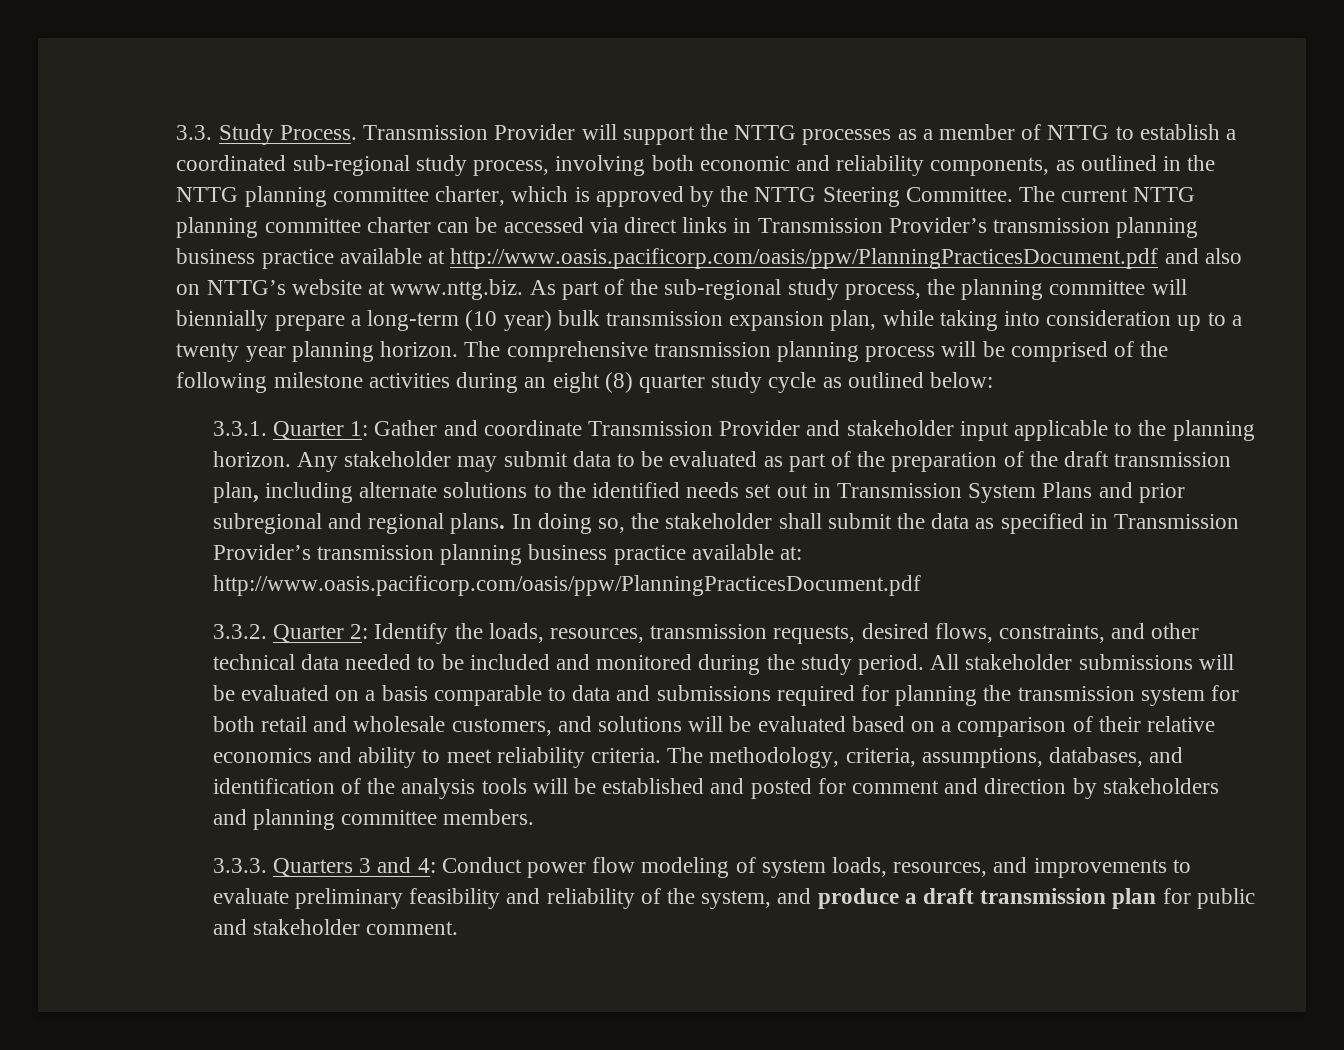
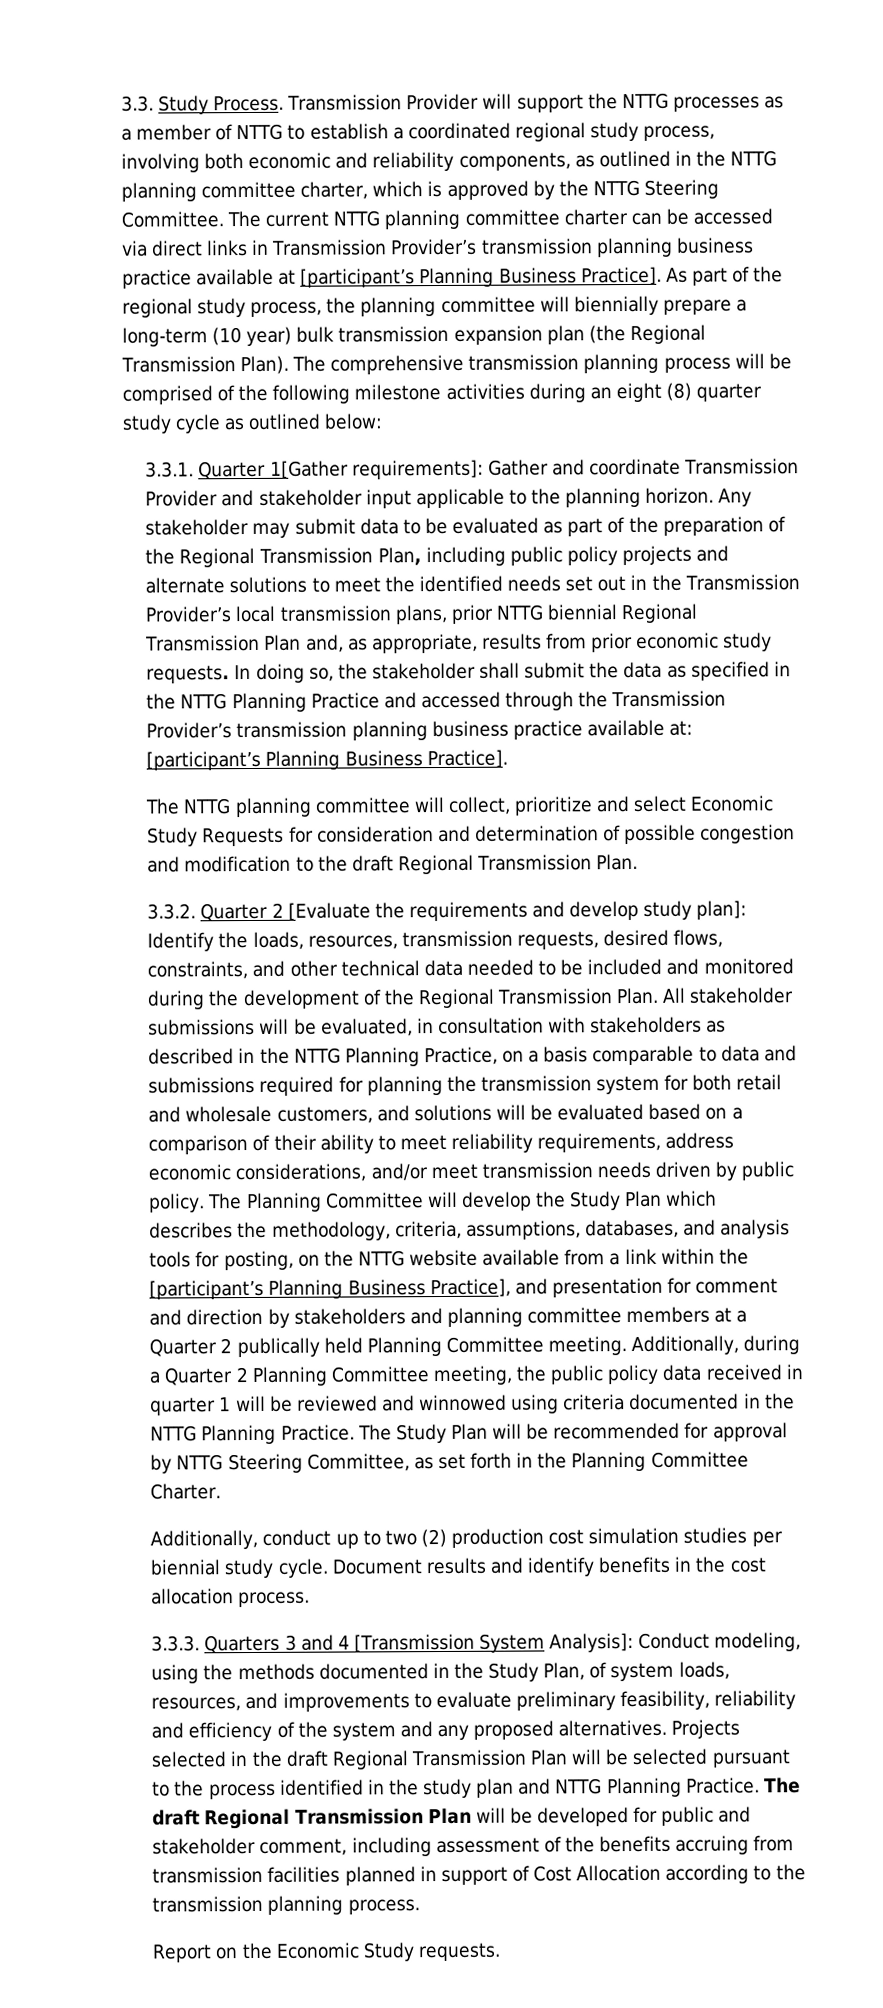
[292,155,410,176] sub-regional -> [514,122,586,142] regional
[450,248,1242,269] [176,279,524,300] http://www.oasis.pacificorp.com/oasis/ppw/PlanningPracticesDocument.pdf and also on NTTG’s website at www.nttg.biz. -> [300,266,662,288] [participant’s Planning Business Practice].
[664,279,782,300] sub-regional -> [121,298,193,318] regional
[830,310,1242,331] [176,341,459,362] plan, while taking into consideration up to a twenty year planning horizon. -> [546,324,706,345] [120,355,289,375] plan (the Regional Transmission Plan).
[350,421,369,436] 1: -> [269,459,484,480] 1[Gather requirements]:
[1064,451,1232,467] [212,482,353,503] draft transmission plan, including -> [179,545,730,568] Regional Transmission Plan, including public policy projects and
(552, 491) none -> [333,577,381,593] meet
[837,482,1185,503] [212,513,506,534] Transmission System Plans and prior subregional and regional plans. -> [651,574,800,591] [145,603,699,625] [145,632,773,654] [146,665,231,684] the Transmission Provider’s local transmission plans, prior NTTG biennial Regional Transmission Plan and, as appropriate, results from prior economic study requests.
(1108, 521) none -> [146,691,609,713] the NTTG Planning Practice and accessed through the
[212,575,921,596] [212,624,369,643] http://www.oasis.pacificorp.com/oasis/ppw/PlanningPracticesDocument.pdf // 3.3.2. Quarter 2: -> [146,749,508,771] [145,795,774,818] [147,824,796,847] [147,853,639,875] [147,900,748,922] [participant’s Planning Business Practice]. // The NTTG planning committee will collect, prioritize and select Economic Study Requests for consideration and determination of possible congestion and modification to the draft Regional Transmission Plan. // 3.3.2. Quarter 2 [Evaluate the requirements and develop study plan]:
[800,654,925,675] study period. -> [242,987,660,1010] development of the Regional Transmission Plan.
[240,685,329,701] evaluated -> [320,1016,727,1037] [148,1046,498,1067] evaluated, in consultation with stakeholders as described in the NTTG Planning Practice,
[1147,716,1216,732] [212,747,352,763] relative economics and -> (317, 1142) none
[590,747,704,763] criteria. The -> [537,1132,735,1153] [148,1161,795,1183] [148,1190,718,1213] [149,1221,268,1239] requirements, address economic considerations, and/or meet transmission needs driven by public policy. The Planning Committee will develop the Study Plan which describes the
[212,778,812,799] identification of the analysis tools will be established and posted -> [720,1219,791,1239] [149,1248,749,1271] [149,1277,663,1300] analysis tools for posting, on the NTTG website available from a link within the [participant’s Planning Business Practice], and presentation
[443,809,535,825] [212,857,730,878] members. // 3.3.3. Quarters 3 and 4: Conduct power flow modeling -> [626,1306,748,1324] [149,1335,801,1358] [149,1364,803,1386] [150,1393,795,1416] [150,1422,788,1445] [150,1451,749,1474] [150,1483,222,1500] [150,1527,783,1550] [150,1556,766,1579] [151,1588,311,1608] [151,1632,802,1654] [151,1662,586,1684] members at a Quarter 2 publically held Planning Committee meeting. Additionally, during a Quarter 2 Planning Committee meeting, the public policy data received in quarter 1 will be reviewed and winnowed using criteria documented in the NTTG Planning Practice. The Study Plan will be recommended for approval by NTTG Steering Committee, as set forth in the Planning Committee Charter. // Additionally, conduct up to two (2) production cost simulation studies per biennial study cycle. Document results and identify benefits in the cost allocation process. // 3.3.3. Quarters 3 and 4 [Transmission System Analysis]: Conduct modeling, using the methods documented in the Study Plan,
[409,888,1255,909] [212,919,459,935] feasibility and reliability of the system, and produce a draft transmission plan for public and stakeholder comment. -> [620,1690,797,1711] [151,1719,741,1742] [151,1748,791,1770] [152,1777,801,1800] [152,1806,752,1830] [152,1835,795,1857] [152,1864,806,1886] [152,1895,420,1915] [152,1942,501,1963] feasibility, reliability and efficiency of the system and any proposed alternatives. Projects selected in the draft Regional Transmission Plan will be selected pursuant to the process identified in the study plan and NTTG Planning Practice. The draft Regional Transmission Plan will be developed for public and stakeholder comment, including assessment of the benefits accruing from transmission facilities planned in support of Cost Allocation according to the transmission planning process. // Report on the Economic Study requests.

